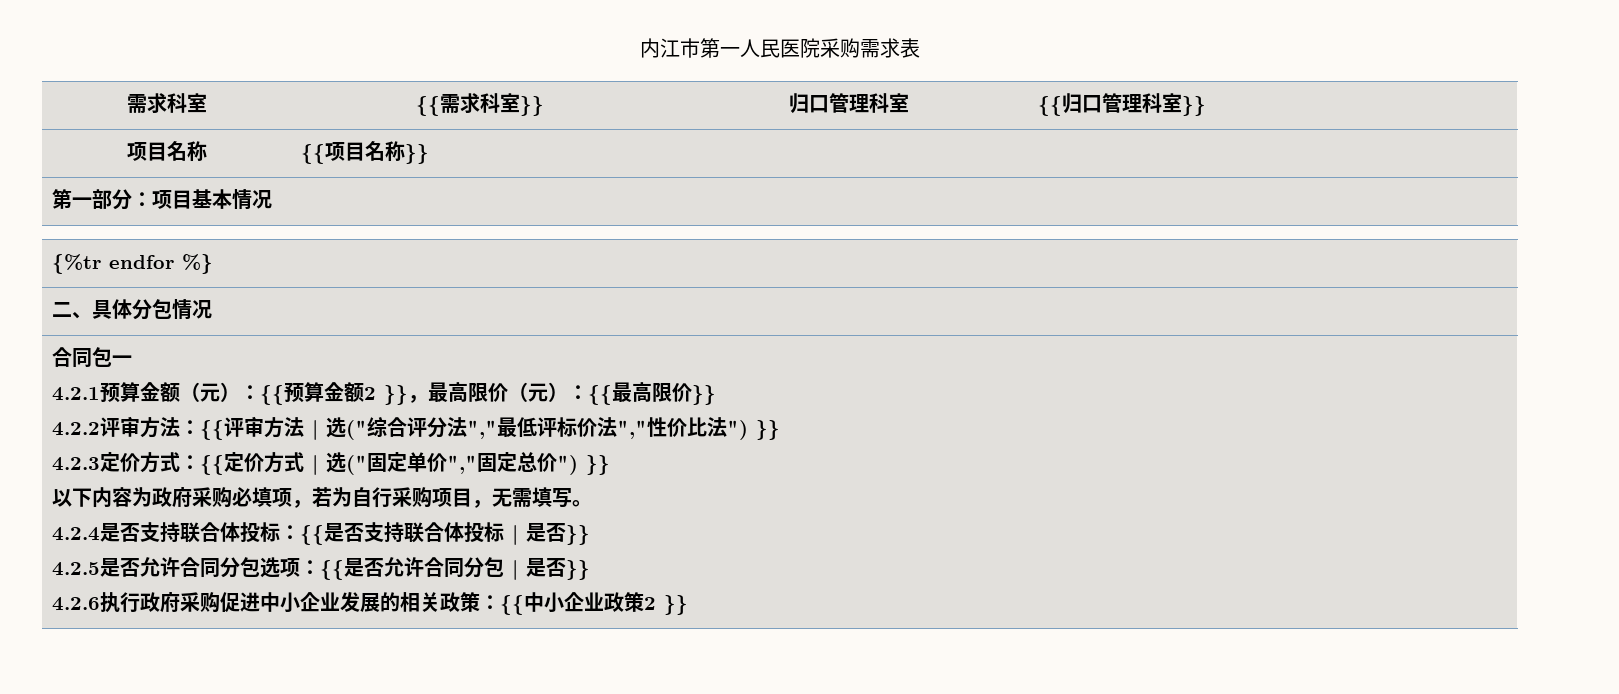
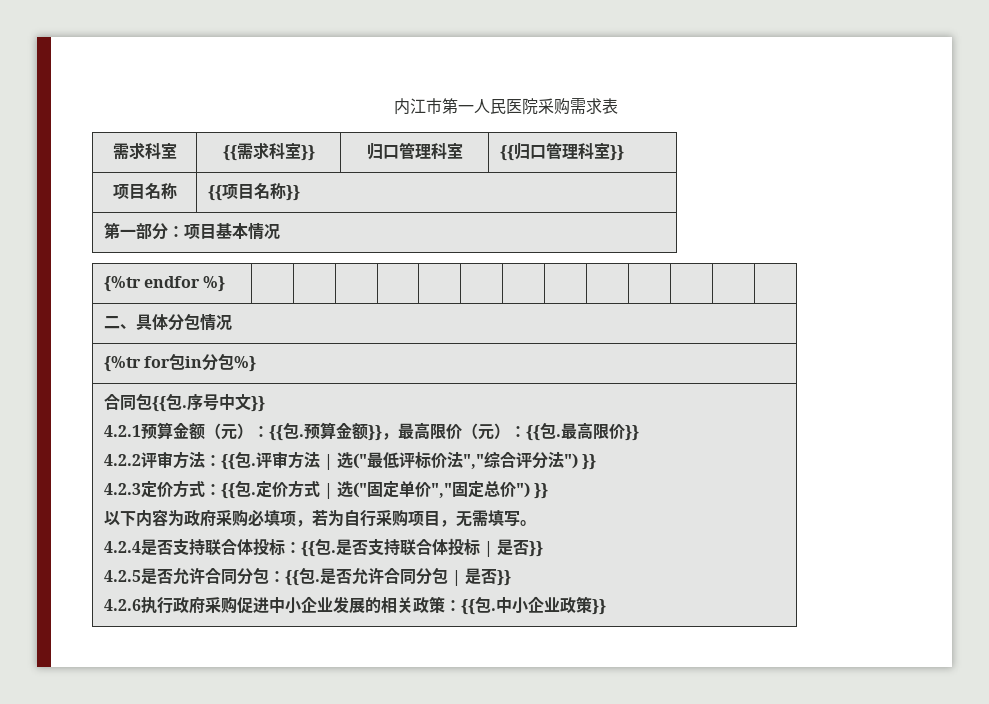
[51,347,132,368] 合同包一 -> [103,353,256,372] [103,393,265,412] {%tr for包in分包%} // 合同包{{包.序号中文}}
[283,382,376,403] 预算金额2 -> [282,422,368,440] 包.预算金额
(612, 395) none -> [539,422,561,439] 包.
(224, 430) none -> [234,451,256,468] 包.
[366,417,497,439] 综合评分法"," -> (368, 461) none
[646,417,707,437] 性价比 -> [484,451,549,469] 综合评分
(224, 465) none -> [234,480,256,497] 包.
(324, 535) none -> [314,538,336,555] 包.
[259,557,344,580] 选项：{{ -> [268,567,320,586] ：{{包.
(524, 605) none -> [474,596,496,613] 包.
[643,597,656,610] 2 -> (592, 604) none

